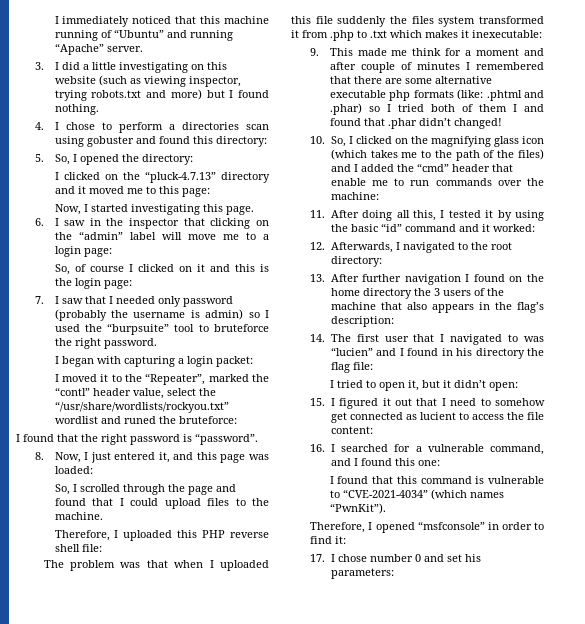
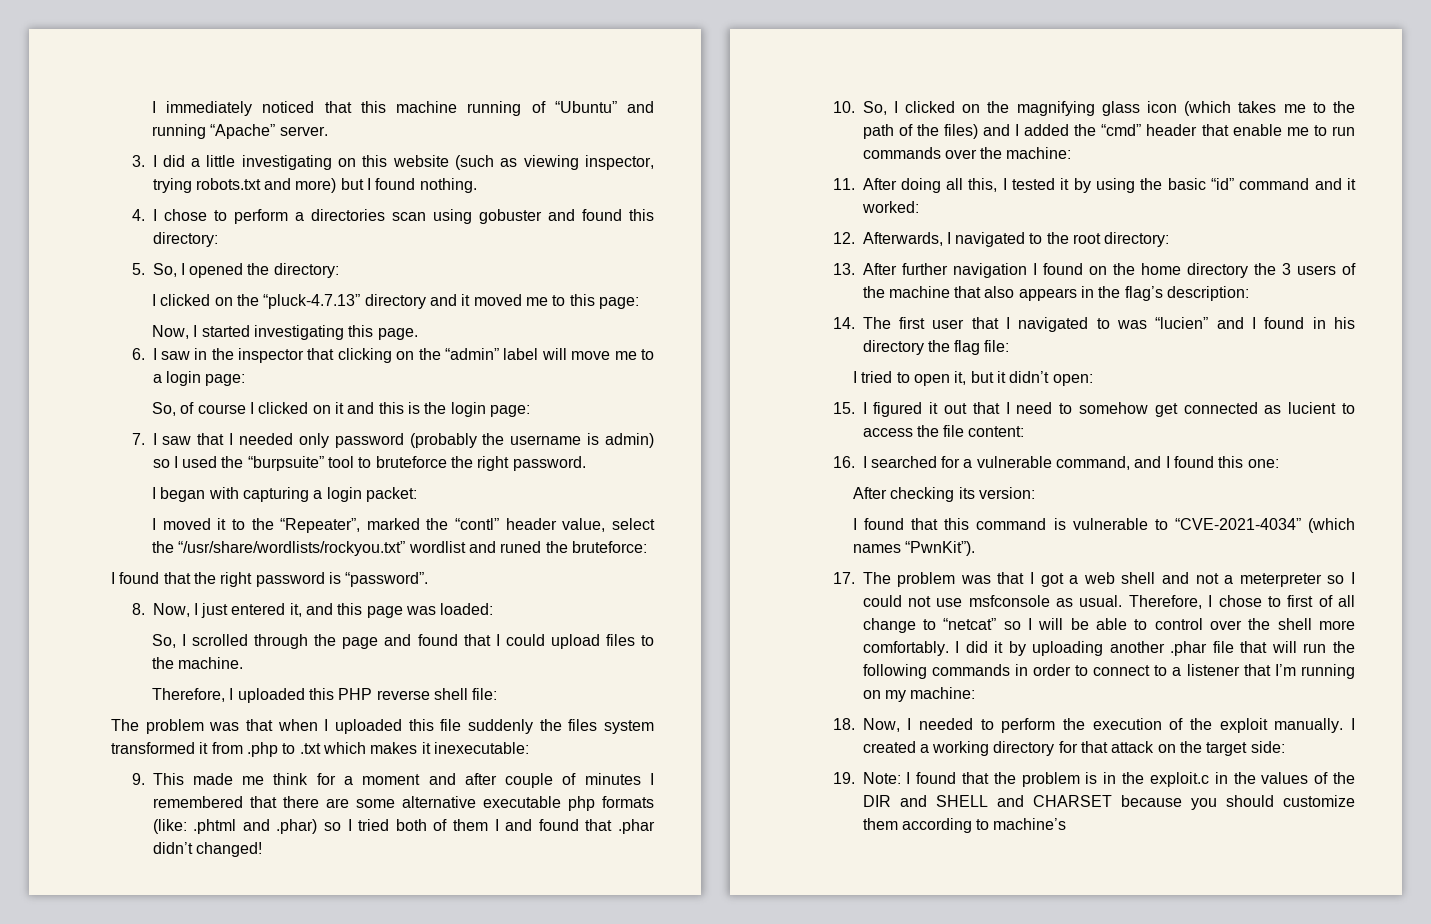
(440, 463) none -> [852,487,1035,502] // After checking its version:
[310,521,544,533] [310,536,347,544] [310,554,481,562] [330,568,394,579] Therefore, I opened “msfconsole” in order to find it: // 17. I chose number 0 and set his parameters: -> [832,572,1355,587] [862,595,1355,609] [862,618,1355,633] [862,641,1355,656] [862,664,1355,679] [862,687,976,702] [832,718,1355,733] [862,741,1285,756] [832,772,1355,787] [862,795,1355,810] [862,818,1067,833] 17. The problem was that I got a web shell and not a meterpreter so I could not use msfconsole as usual. Therefore, I chose to first of all change to “netcat” so I will be able to control over the shell more comfortably. I did it by uploading another .phar file that will run the following commands in order to connect to a listener that I’m running on my machine: // 18. Now, I needed to perform the execution of the exploit manually. I created a working directory for that attack on the target side: // 19. Note: I found that the problem is in the exploit.c in the values of the DIR and SHELL and CHARSET because you should customize them according to machine’s

